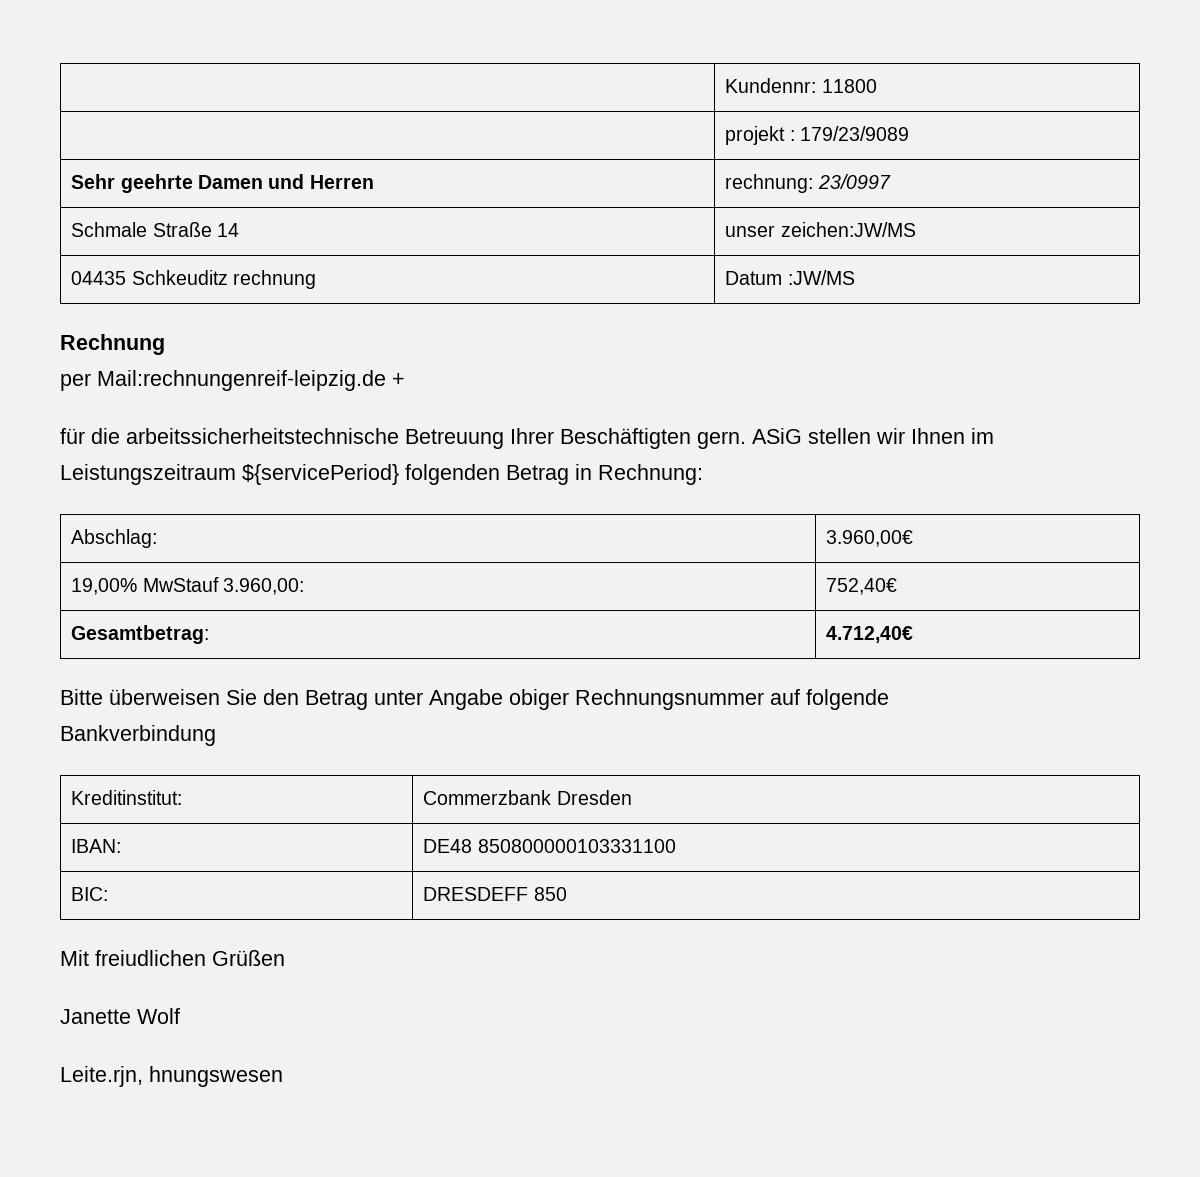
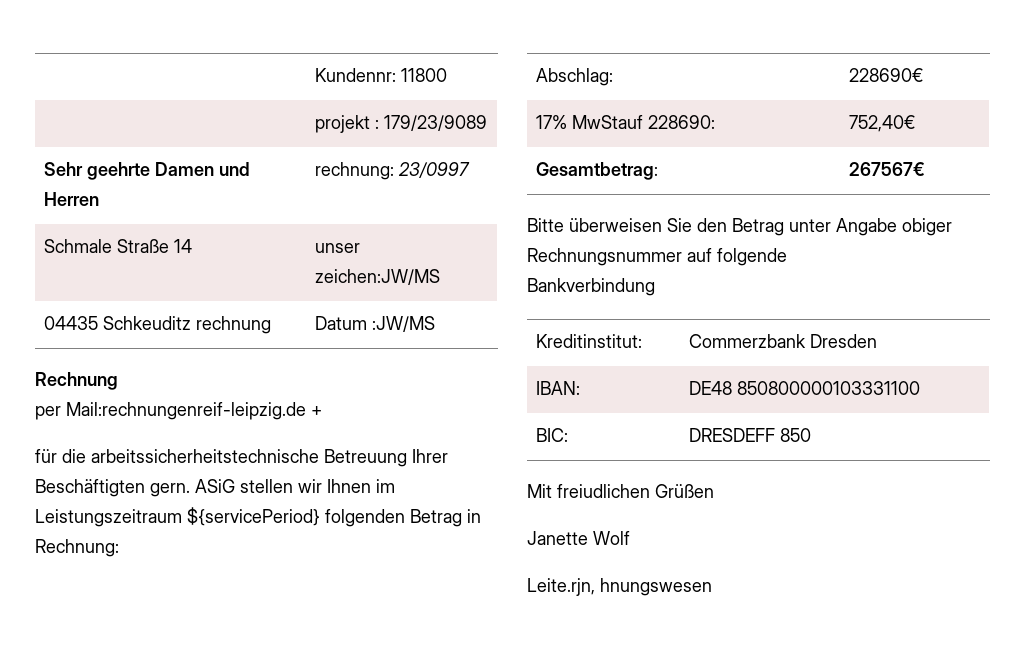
[826,530,914,547] [71,577,304,595] 3.960,00€ // 19,00% MwStauf 3.960,00: -> [848,68,923,82] [535,115,715,129] 228690€ // 17% MwStauf 228690:
[826,626,914,643] 4.712,40€ -> [848,162,925,176] 267567€

